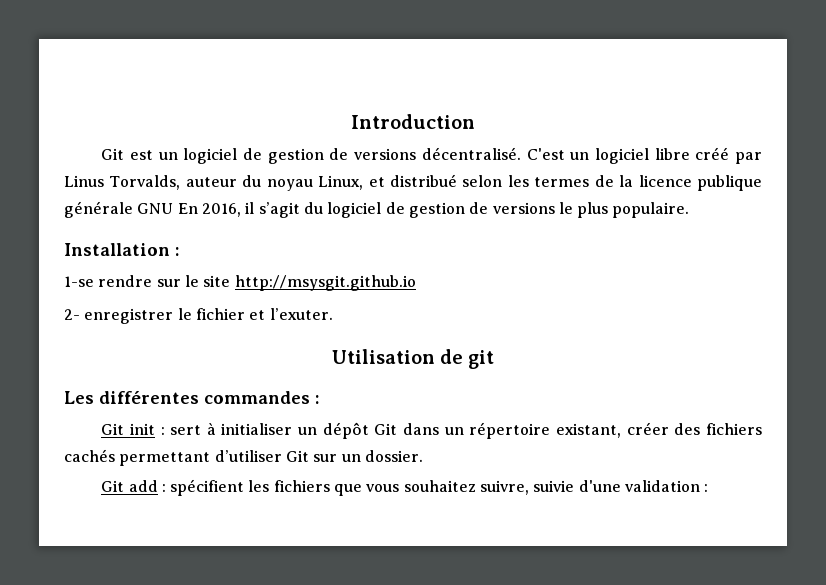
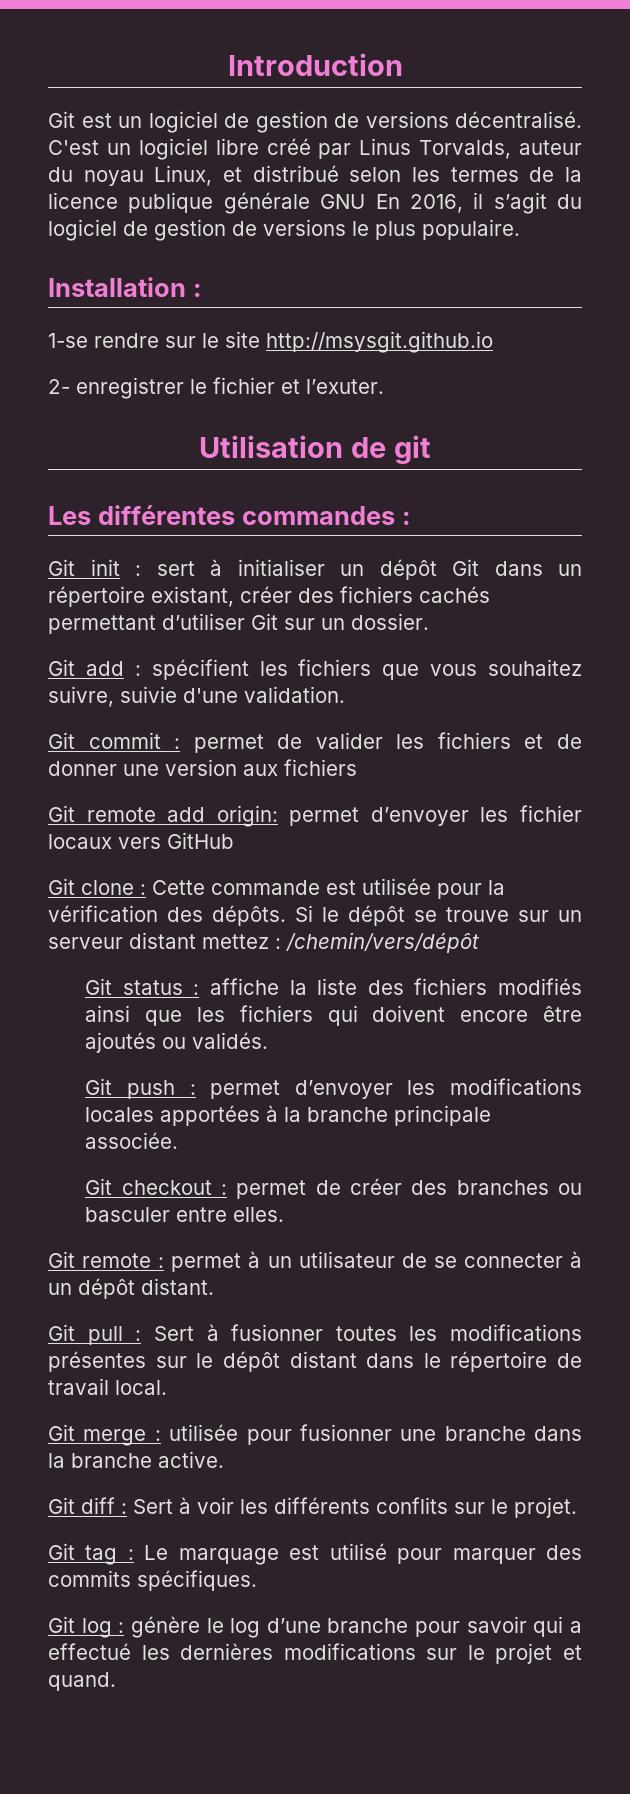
[625,480,709,492] validation : -> [244,686,345,703] [48,732,582,753] [48,759,357,776] [48,805,582,827] [48,832,234,849] [48,878,505,899] [48,905,582,926] [48,932,479,953] [85,978,582,995] [85,1005,582,1026] [85,1032,269,1053] [85,1078,582,1099] [85,1105,492,1126] [85,1132,179,1149] [85,1178,582,1199] [85,1207,285,1222] [48,1251,583,1272] [48,1278,214,1299] [48,1324,582,1345] [48,1351,582,1372] [48,1378,167,1395] [48,1424,582,1446] [48,1451,224,1468] [48,1497,577,1518] [48,1543,582,1565] [48,1570,257,1591] [48,1616,582,1638] [48,1643,582,1664] [48,1672,116,1691] validation. // Git commit : permet de valider les fichiers et de donner une version aux fichiers // Git remote add origin: permet d’envoyer les fichier locaux vers GitHub // Git clone : Cette commande est utilisée pour la vérification des dépôts. Si le dépôt se trouve sur un serveur distant mettez : /chemin/vers/dépôt // Git status : affiche la liste des fichiers modifiés ainsi que les fichiers qui doivent encore être ajoutés ou validés. // Git push : permet d’envoyer les modifications locales apportées à la branche principale associée. // Git checkout : permet de créer des branches ou basculer entre elles. // Git remote : permet à un utilisateur de se connecter à un dépôt distant. // Git pull : Sert à fusionner toutes les modifications présentes sur le dépôt distant dans le répertoire de travail local. // Git merge : utilisée pour fusionner une branche dans la branche active. // Git diff : Sert à voir les différents conflits sur le projet. // Git tag : Le marquage est utilisé pour marquer des commits spécifiques. // Git log : génère le log d’une branche pour savoir qui a effectué les dernières modifications sur le projet et quand.

